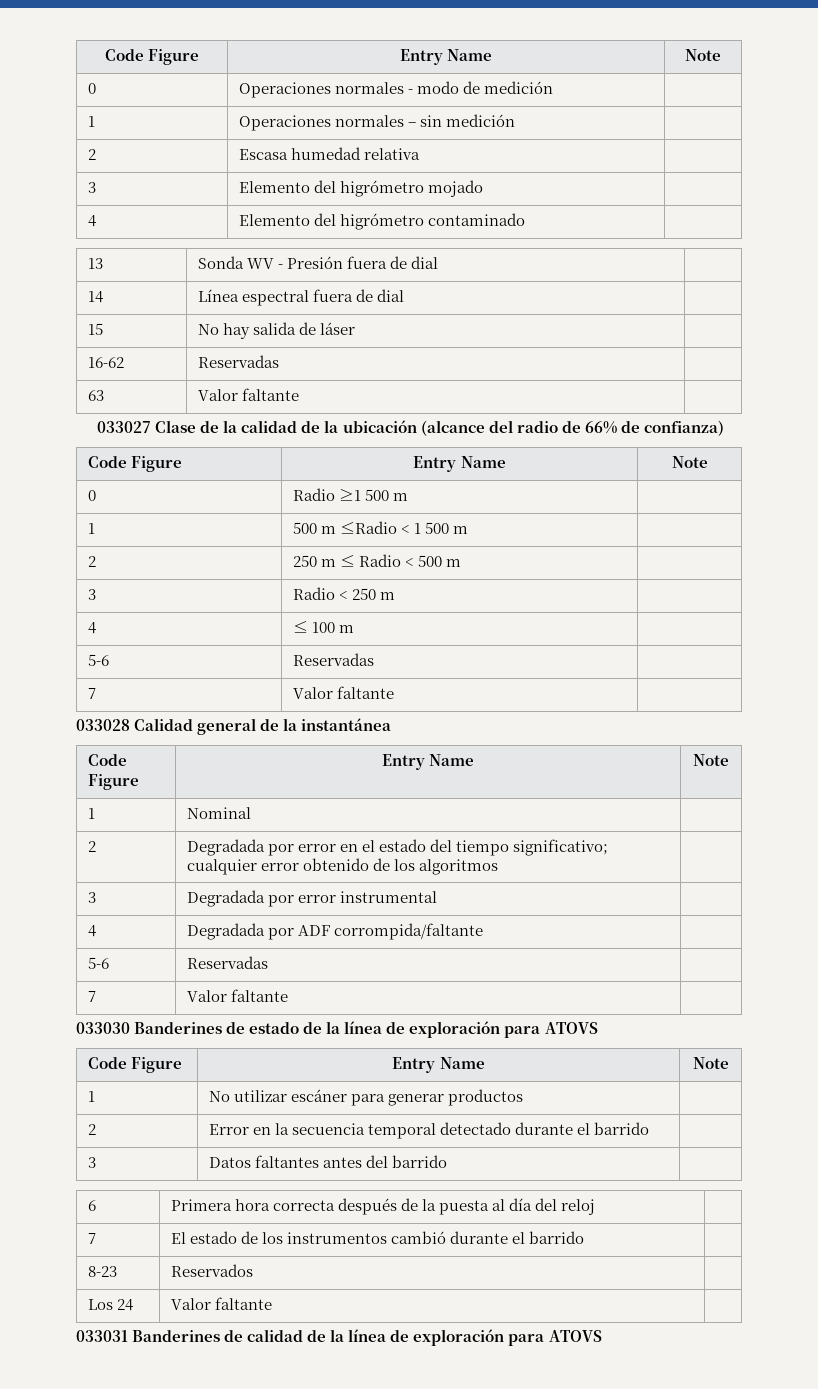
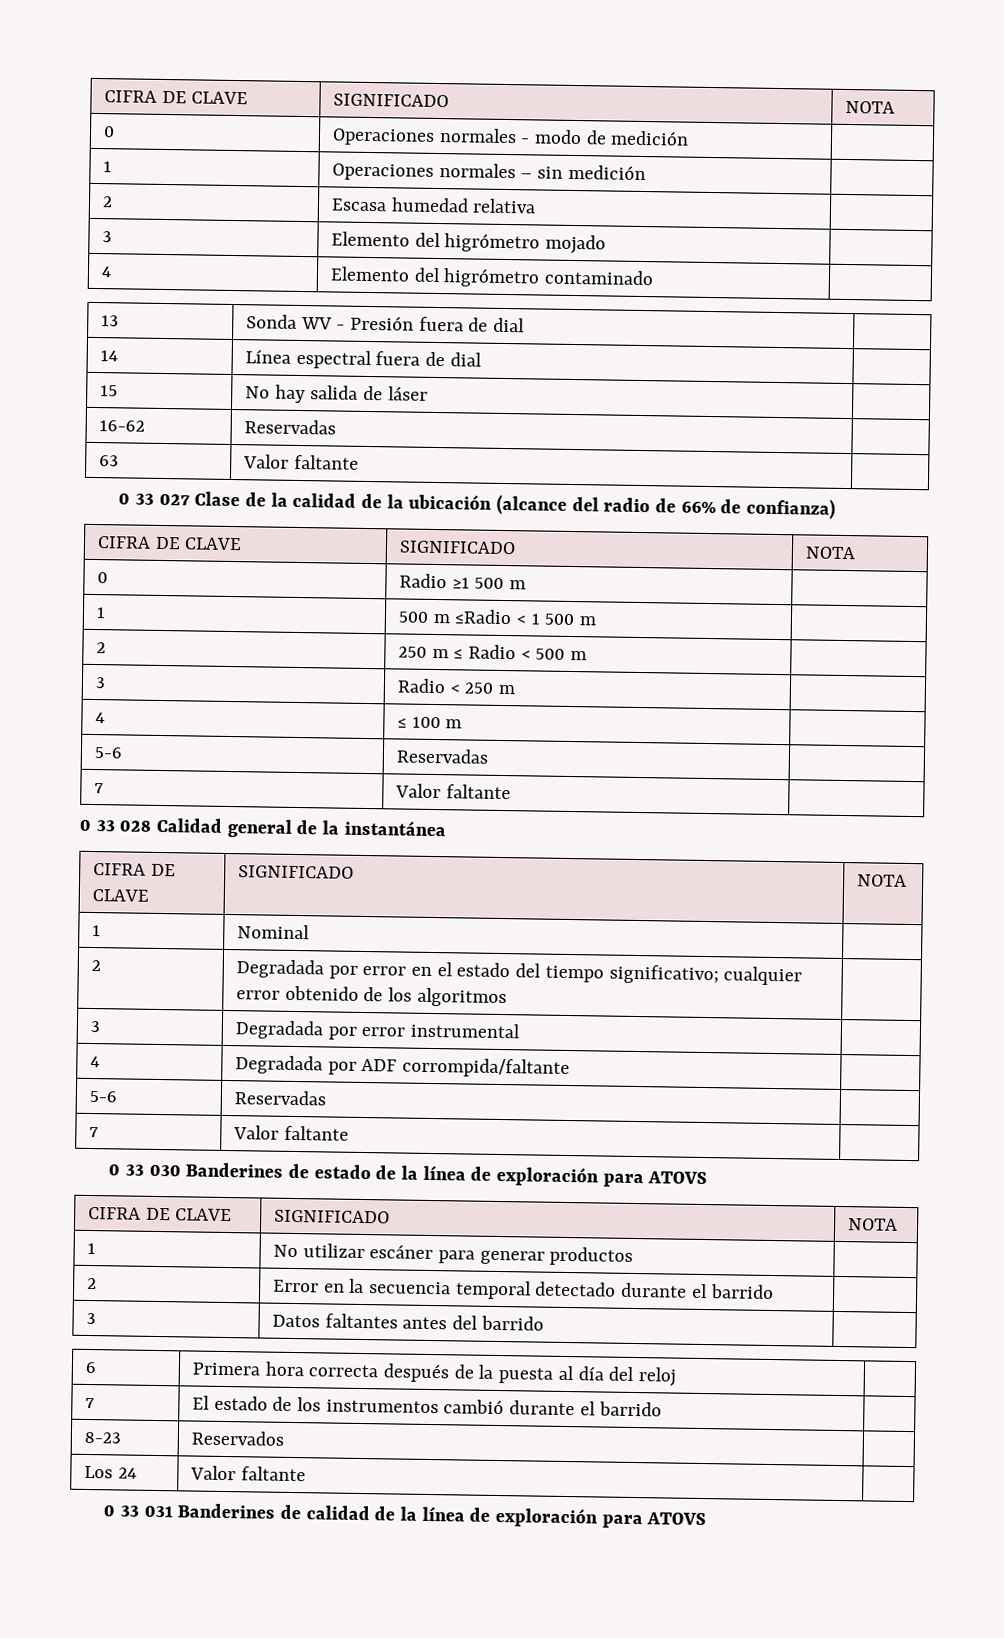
[104,49,200,65] [399,49,493,65] [685,49,721,61] Code Figure | Entry Name | Note -> [104,90,249,105] [333,93,450,108] [845,100,896,114] CIFRA DE CLAVE | SIGNIFICADO | NOTA
[97,421,152,433] 033027 -> [118,493,190,506] 0 33 027
[87,456,182,472] [413,456,506,472] [671,456,708,468] Code Figure | Entry Name | Note -> [97,536,243,551] [399,540,517,555] [805,546,857,560] CIFRA DE CLAVE | SIGNIFICADO | NOTA
[76,719,130,731] 033028 -> [79,819,152,832] 0 33 028
[87,754,127,766] [87,774,139,790] [381,754,475,770] [693,754,729,766] Code Figure | Entry Name | Note -> [93,863,176,877] [92,889,150,902] [238,865,355,879] [857,874,908,887] CIFRA DE CLAVE | SIGNIFICADO | NOTA
[76,1022,130,1034] 033030 -> [108,1164,181,1177] 0 33 030
[87,1057,182,1073] [392,1057,485,1073] [692,1057,729,1069] Code Figure | Entry Name | Note -> [88,1206,233,1222] [274,1209,391,1224] [848,1218,899,1231] CIFRA DE CLAVE | SIGNIFICADO | NOTA
[76,1330,128,1342] 033031 -> [103,1505,173,1518] 0 33 031

